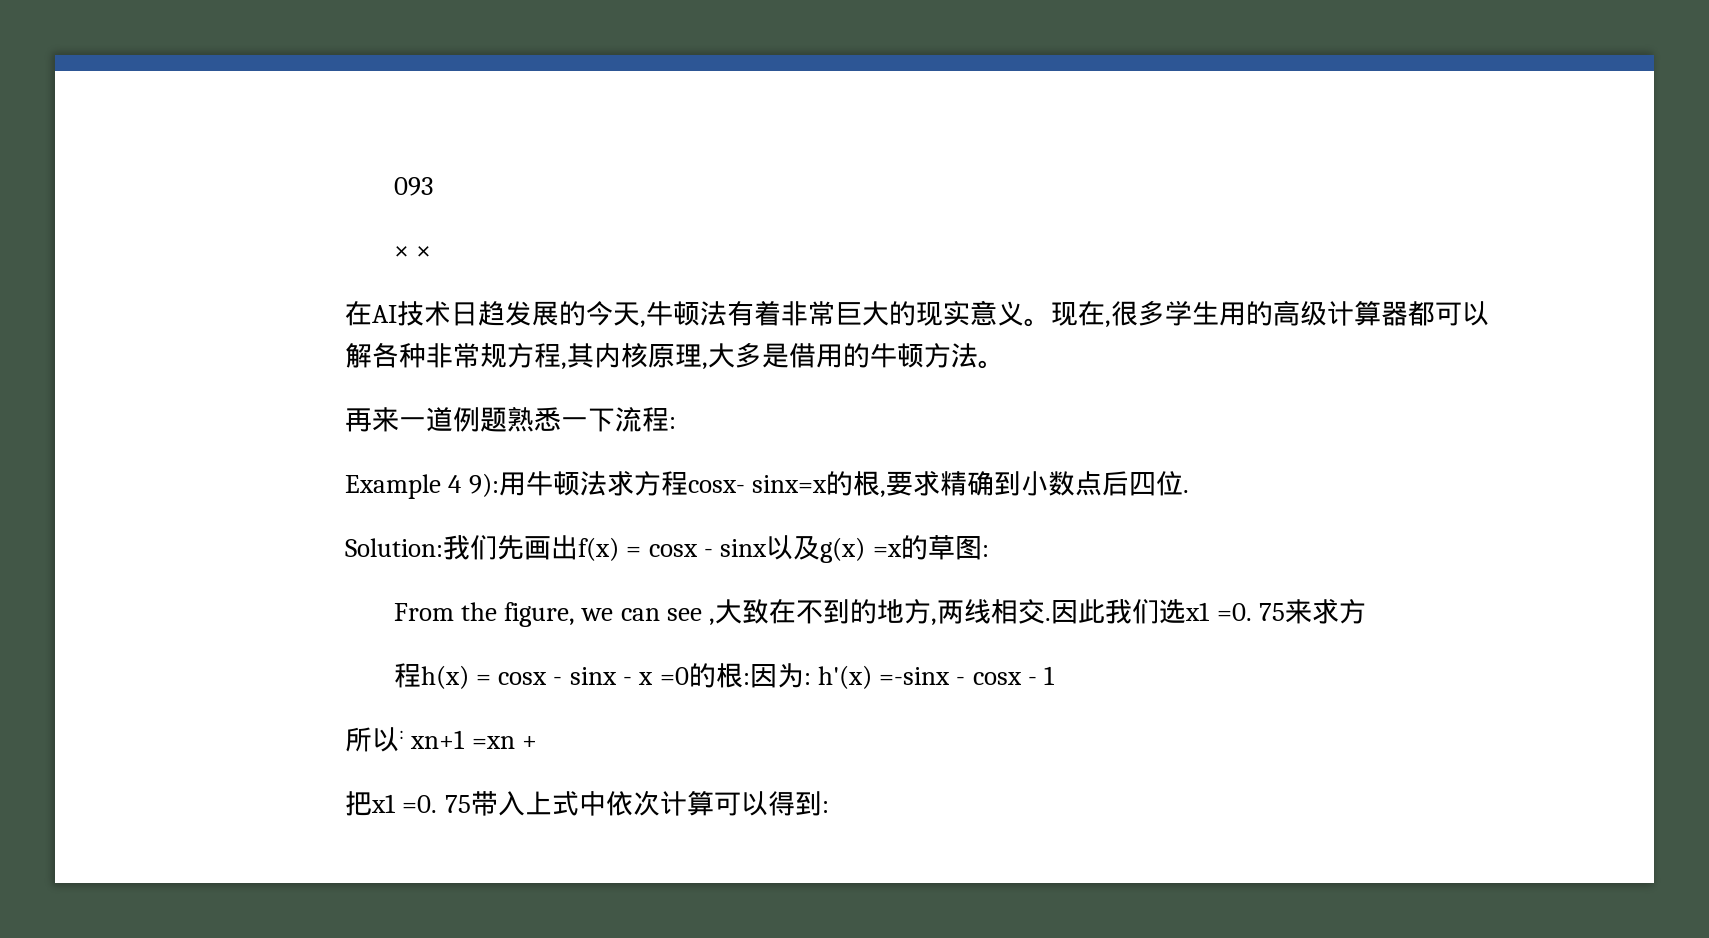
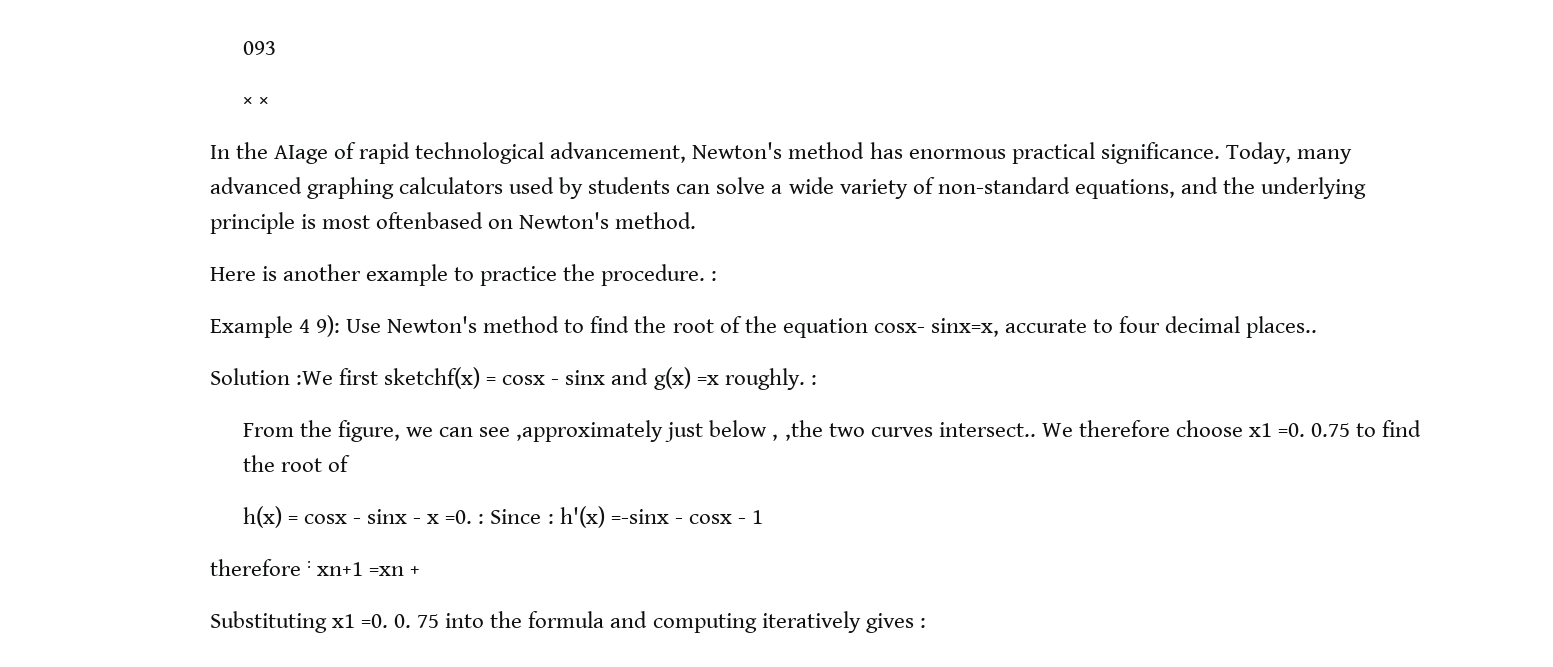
[345,300,1490,328] [345,342,1006,370] [345,406,677,432] [345,470,1190,499] [345,535,821,561] 在AI技术日趋发展的今天,牛顿法有着非常巨大的现实意义。现在,很多学生用的高级计算器都可以解各种非常规方程,其内核原理,大多是借用的牛顿方法。 // 再来一道例题熟悉一下流程: // Example 4 9):用牛顿法求方程cosx- sinx=x的根,要求精确到小数点后四位. // Solution:我们先画出f(x) = cosx - sinx以及 -> [209,142,1352,164] [209,177,1367,199] [209,212,697,234] [209,264,718,286] [209,315,1318,338] [209,367,649,389] In the AIage of rapid technological advancement, Newton's method has enormous practical significance. Today, many advanced graphing calculators used by students can solve a wide variety of non-standard equations, and the underlying principle is most oftenbased on Newton's method. // Here is another example to practice the procedure. : // Example 4 9): Use Newton's method to find the root of the equation cosx- sinx=x, accurate to four decimal places.. // Solution :We first sketchf(x) = cosx - sinx and
[900,535,982,560] 的草图 -> [724,368,805,390] roughly.
[709,598,1366,626] [393,663,421,688] ,大致在不到的地方,两线相交.因此我们选x1 =0. 75来求方 // 程 -> [516,420,1422,442] [242,455,350,472] ,approximately just below , ,the two curves intersect.. We therefore choose x1 =0. 0.75 to find the root of //
[659,663,804,688] =0的根:因为 -> [445,509,542,524] =0. : Since
[345,727,400,752] 所以 -> [209,559,301,576] therefore
[345,790,822,816] 把x1 =0. 75带入上式中依次计算可以得到 -> [209,611,914,633] Substituting x1 =0. 0. 75 into the formula and computing iteratively gives

